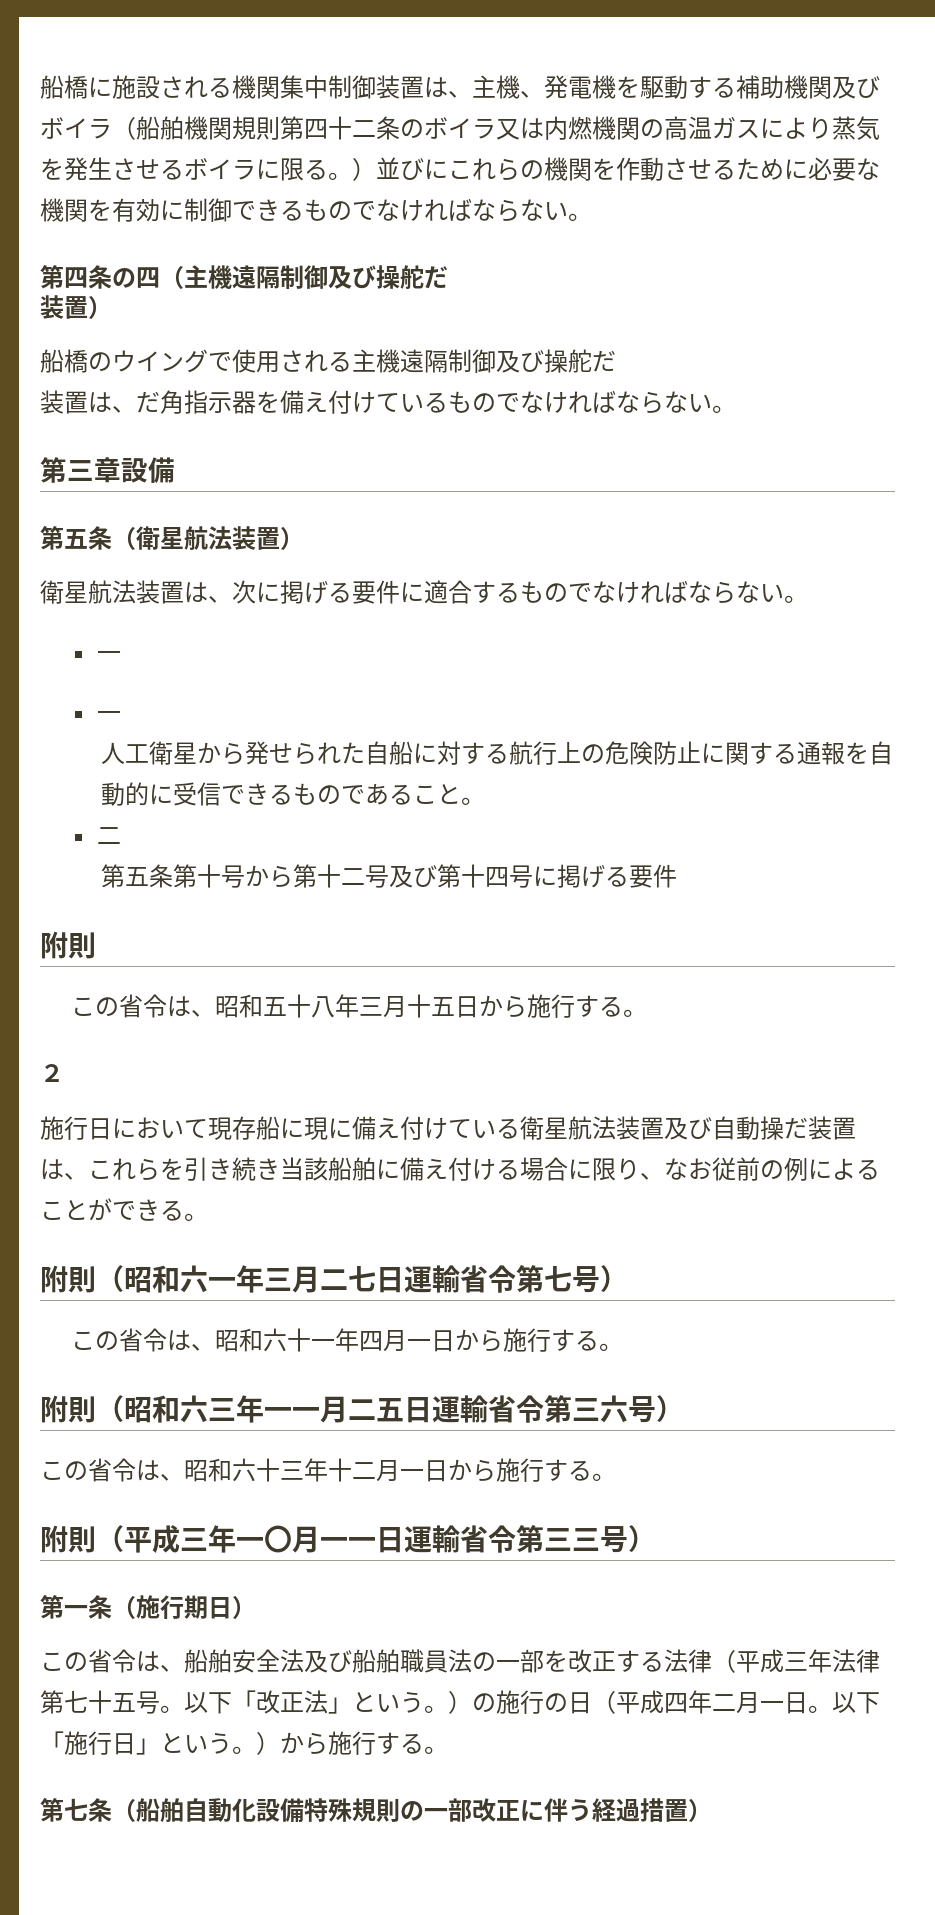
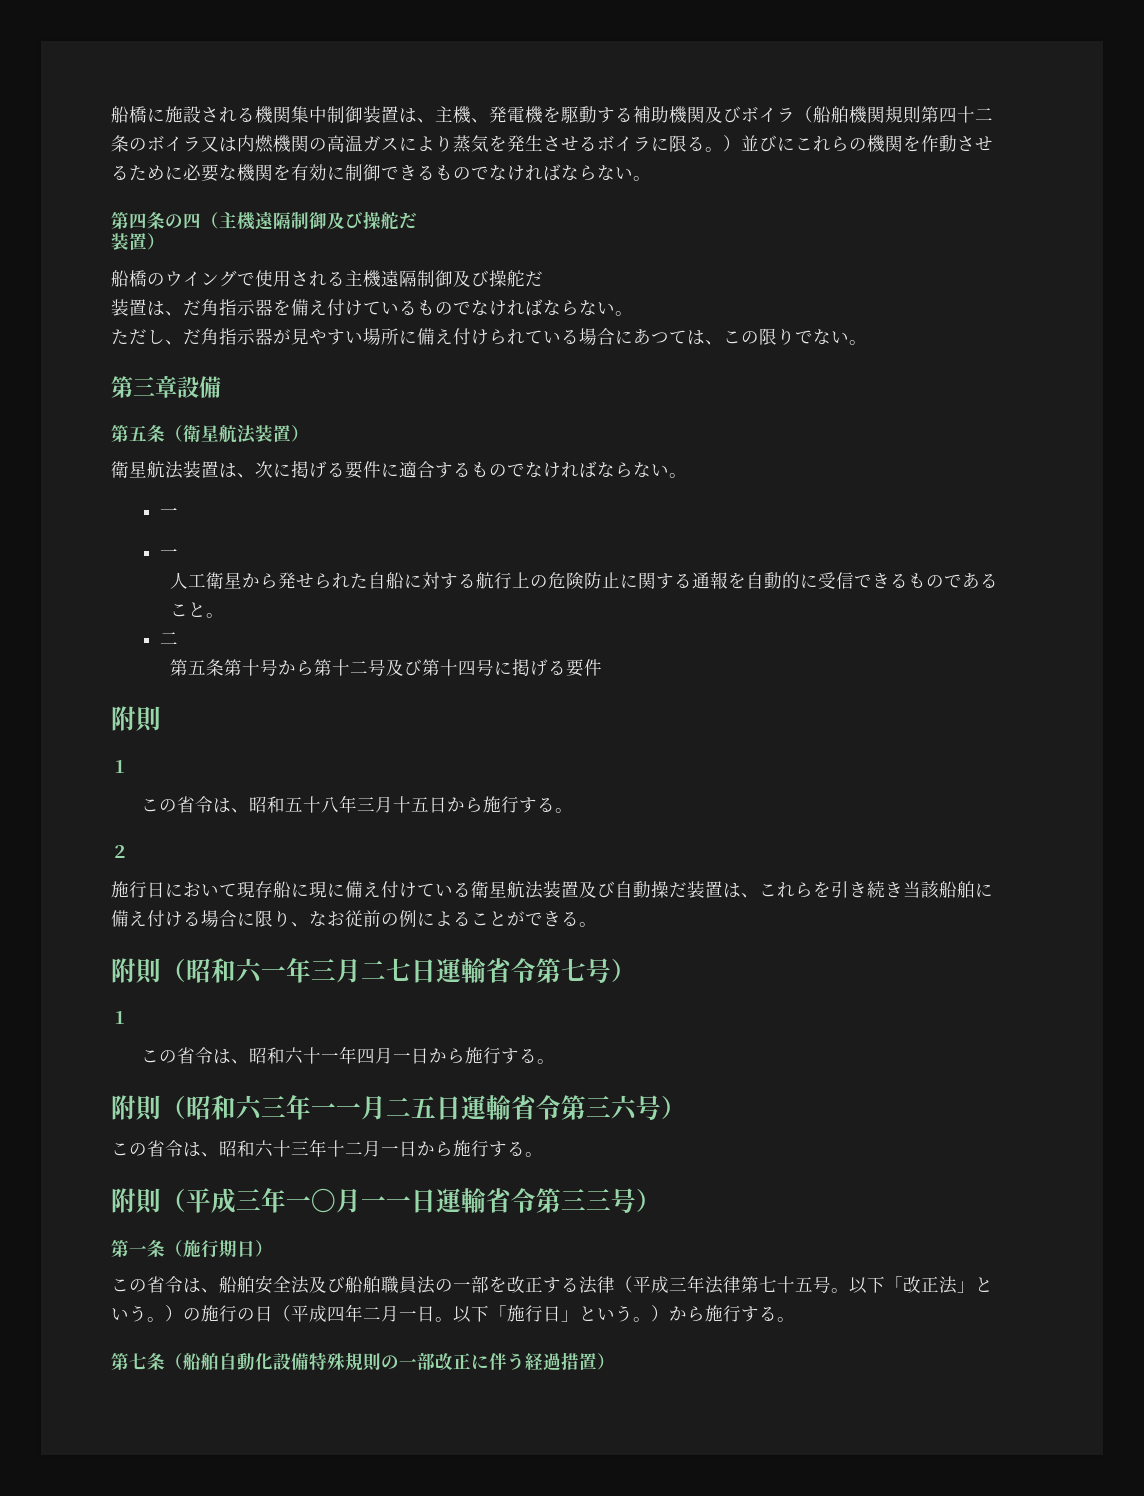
(736, 409) none -> [111,328,867,345] // ただし、だ角指示器が見やすい場所に備え付けられている場合にあつては、この限りでない。
(96, 945) none -> [111,760,129,773] // １
(628, 1278) none -> [111,1011,129,1024] // １

